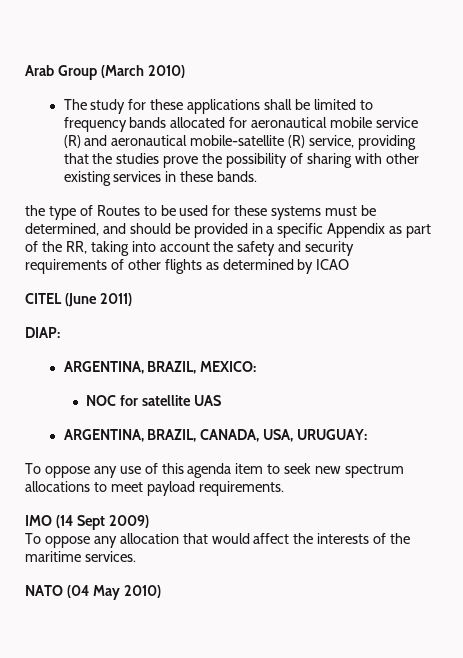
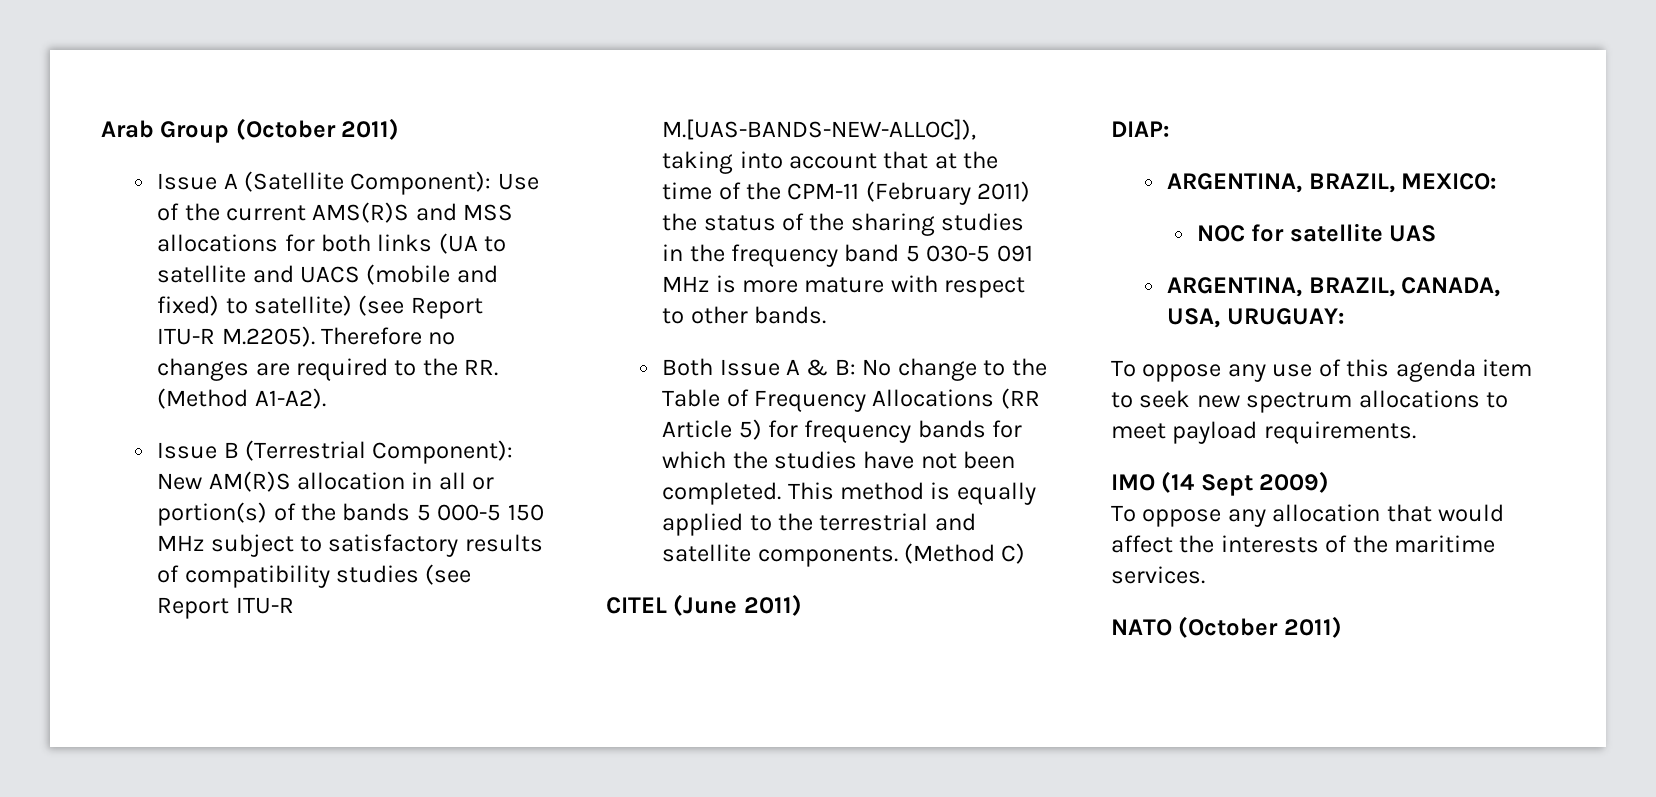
[100,65,185,78] [63,99,373,114] [63,117,419,132] [63,135,417,150] [63,153,419,168] [63,171,258,186] [25,205,377,220] [25,223,432,238] [25,241,355,256] [25,259,350,274] (March 2010) // The study for these applications shall be limited to frequency bands allocated for aeronautical mobile service (R) and aeronautical mobile-satellite (R) service, providing that the studies prove the possibility of sharing with other existing services in these bands. // the type of Routes to be used for these systems must be determined, and should be provided in a specific Appendix as part of the RR, taking into account the safety and security requirements of other flights as determined by ICAO -> [235,118,400,140] [157,171,539,195] [157,202,514,223] [157,233,507,254] [157,264,498,285] [157,295,483,319] [157,326,456,347] [157,358,499,381] [157,388,326,409] [157,440,514,464] [157,471,495,492] [157,502,544,526] [157,534,543,557] [157,564,472,588] [157,597,294,619] [662,119,977,140] [662,151,999,174] [662,181,1031,205] [662,213,1025,236] [662,244,1033,267] [662,275,1026,298] [662,306,826,324] [662,358,1047,381] [662,388,1040,412] [662,419,1023,443] [662,451,1016,469] [662,482,1036,505] [662,513,976,536] [662,543,1026,567] (October 2011) // Issue A (Satellite Component): Use of the current AMS(R)S and MSS allocations for both links (UA to satellite and UACS (mobile and fixed) to satellite) (see Report ITU-R M.2205). Therefore no changes are required to the RR. (Method A1-A2). // Issue B (Terrestrial Component): New AM(R)S allocation in all or portion(s) of the bands 5 000-5 150 MHz subject to satisfactory results of compatibility studies (see Report ITU-R M.[UAS-BANDS-NEW-ALLOC]), taking into account that at the time of the CPM-11 (February 2011) the status of the sharing studies in the frequency band 5 030-5 091 MHz is more mature with respect to other bands. // Both Issue A & B: No change to the Table of Frequency Allocations (RR Article 5) for frequency bands for which the studies have not been completed. This method is equally applied to the terrestrial and satellite components. (Method C)
[66,585,161,600] (04 May 2010) -> [1178,616,1342,638] (October 2011)

